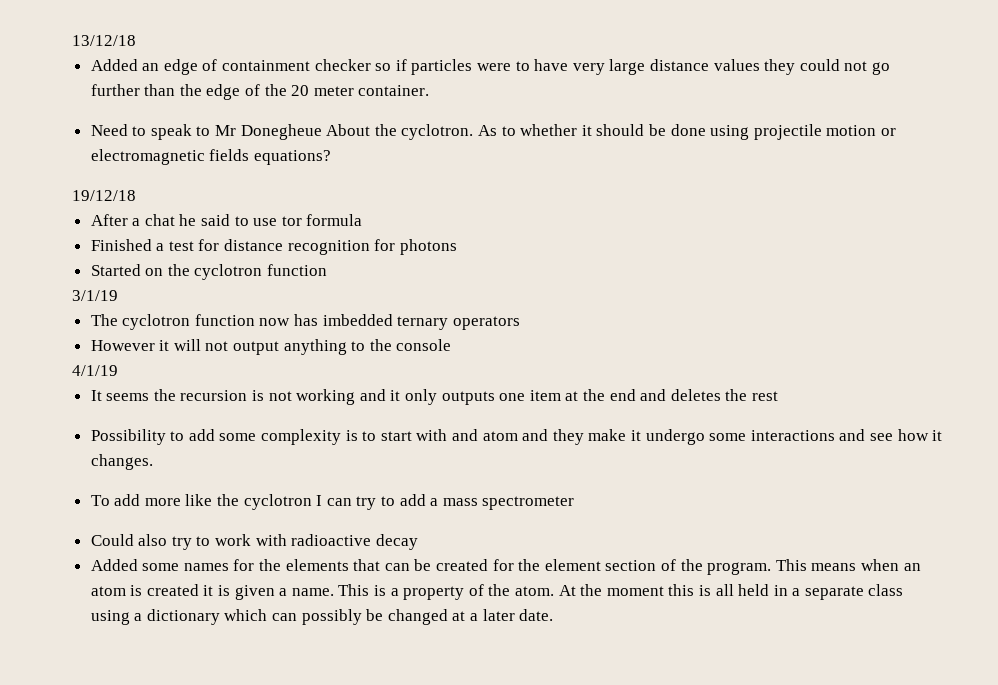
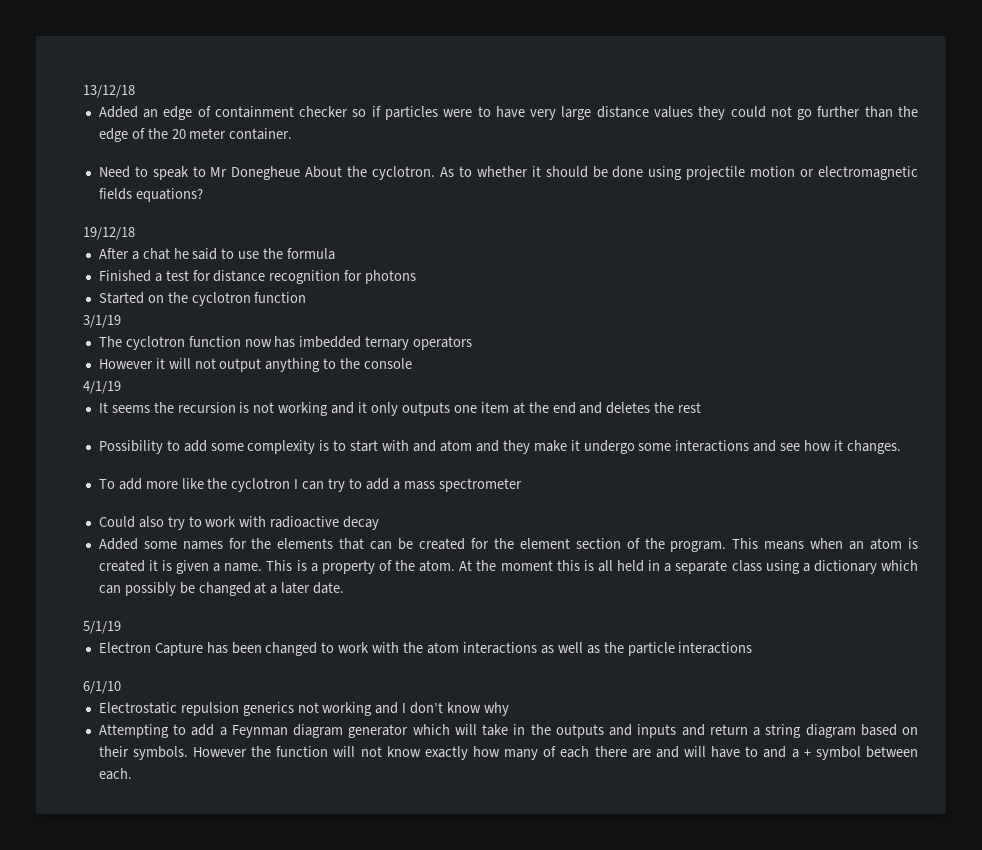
[281,216,302,226] tor -> [263,248,284,259] the
(554, 615) none -> [82,621,121,634] [98,642,753,656] [82,681,121,694] [98,702,510,716] [98,724,918,738] [98,746,918,760] [98,768,132,780] // 5/1/19 // Electron Capture has been changed to work with the atom interactions as well as the particle interactions // 6/1/10 // Electrostatic repulsion generics not working and I don’t know why // Attempting to add a Feynman diagram generator which will take in the outputs and inputs and return a string diagram based on their symbols. However the function will not know exactly how many of each there are and will have to and a + symbol between each.

